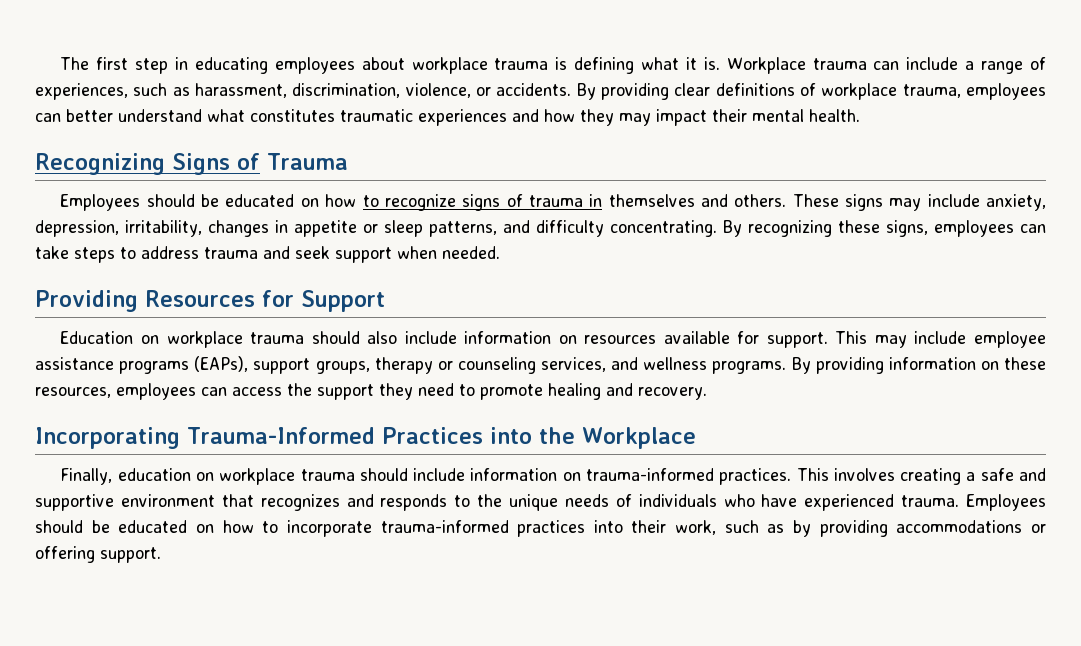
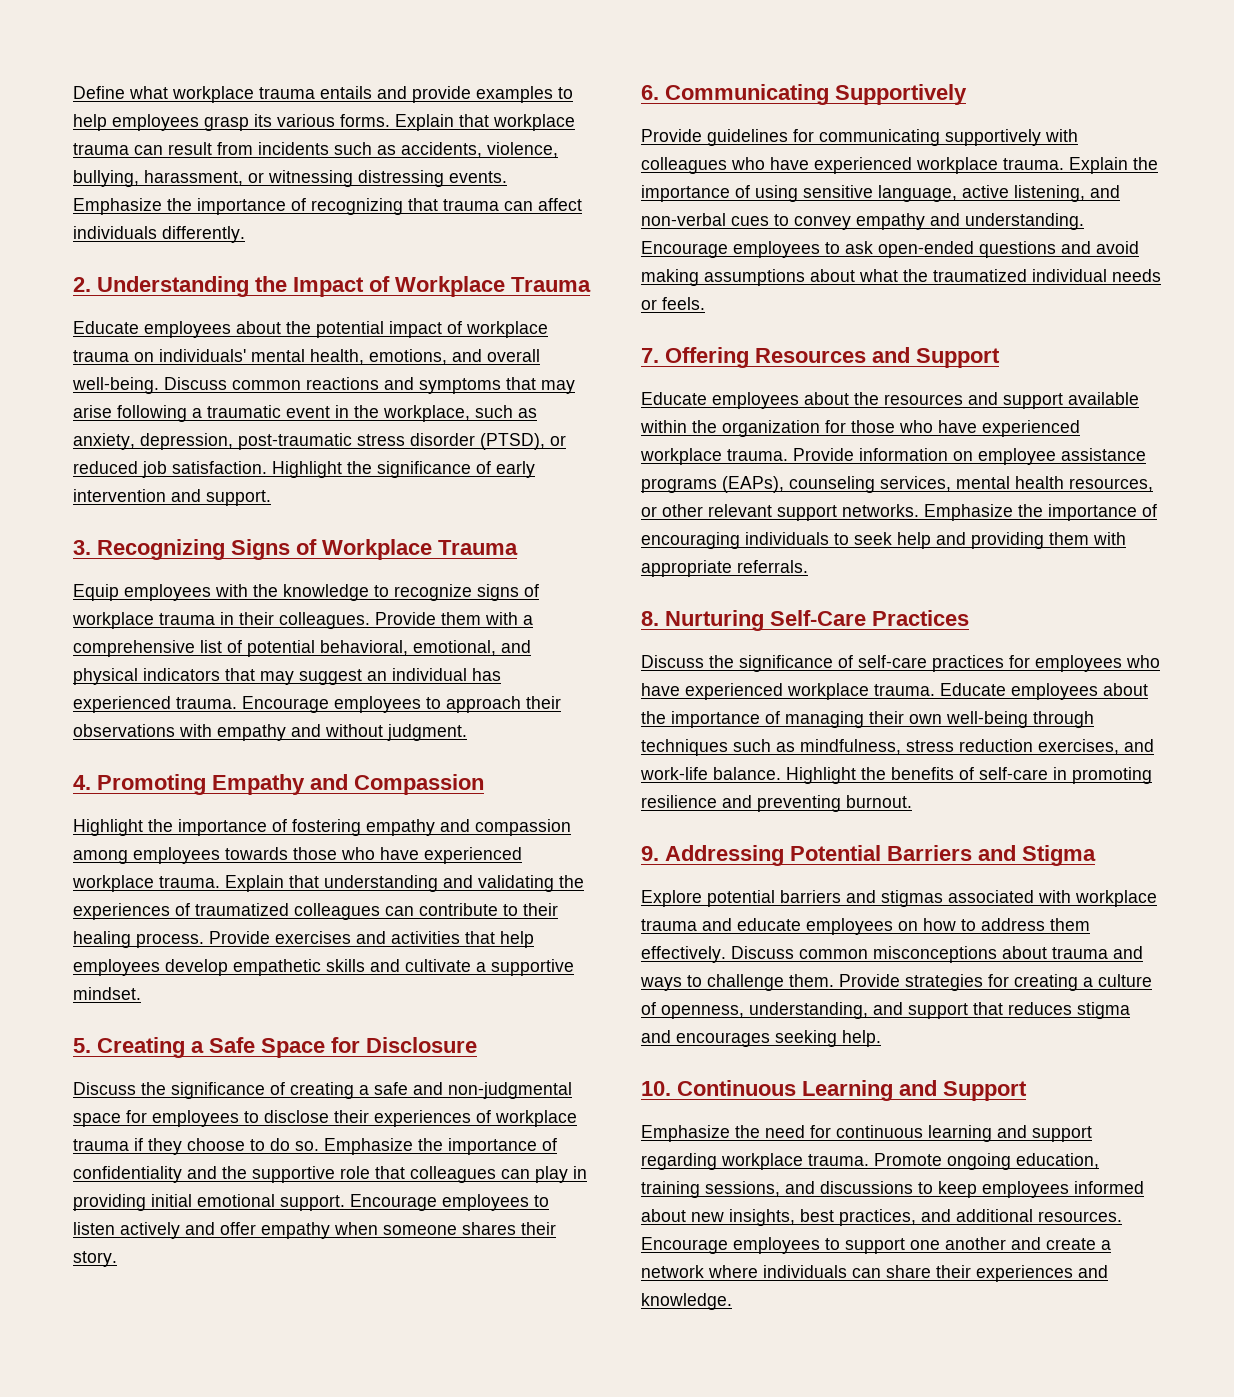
[60,57,1047,74] [35,83,1047,100] [35,109,860,126] The first step in educating employees about workplace trauma is defining what it is. Workplace trauma can include a range of experiences, such as harassment, discrimination, violence, or accidents. By providing clear definitions of workplace trauma, employees can better understand what constitutes traumatic experiences and how they may impact their mental health. // -> [73,86,573,103] [73,114,575,131] [73,142,558,158] [73,170,507,187] [73,198,582,215] [73,226,245,243] [73,276,591,297] [73,321,548,338] [73,349,540,365] [72,377,575,394] [73,405,537,422] [73,433,566,450] [73,461,535,478] [73,489,271,506] [73,540,91,555] Define what workplace trauma entails and provide examples to help employees grasp its various forms. Explain that workplace trauma can result from incidents such as accidents, violence, bullying, harassment, or witnessing distressing events. Emphasize the importance of recognizing that trauma can affect individuals differently. // 2. Understanding the Impact of Workplace Trauma // Educate employees about the potential impact of workplace trauma on individuals' mental health, emotions, and overall well-being. Discuss common reactions and symptoms that may arise following a traumatic event in the workplace, such as anxiety, depression, post-traumatic stress disorder (PTSD), or reduced job satisfaction. Highlight the significance of early intervention and support. // 3.
[267,153,348,170] [60,194,357,211] Trauma // Employees should be educated on how -> [322,539,518,560] [73,584,369,601] Workplace Trauma // Equip employees with the knowledge
(523, 200) none -> [72,612,154,629] workplace
[608,194,1046,211] [35,220,1046,237] [35,246,500,263] [35,290,385,312] [60,331,1046,348] [35,356,1046,374] [35,383,707,400] [35,427,696,449] [60,468,1046,485] [35,494,1046,511] [35,520,1046,537] [35,546,161,563] themselves and others. These signs may include anxiety, depression, irritability, changes in appetite or sleep patterns, and difficulty concentrating. By recognizing these signs, employees can take steps to address trauma and seek support when needed. // Providing Resources for Support // Education on workplace trauma should also include information on resources available for support. This may include employee assistance programs (EAPs), support groups, therapy or counseling services, and wellness programs. By providing information on these resources, employees can access the support they need to promote healing and recovery. // Incorporating Trauma-Informed Practices into the Workplace // Finally, education on workplace trauma should include information on trauma-informed practices. This involves creating a safe and supportive environment that recognizes and responds to the unique needs of individuals who have experienced trauma. Employees should be educated on how to incorporate trauma-informed practices into their work, such as by providing accommodations or offering support. -> [239,612,533,629] [73,640,531,657] [73,668,501,685] [73,696,561,713] [73,724,467,741] [73,774,484,795] [73,819,571,836] [73,847,522,864] [72,875,584,892] [73,903,558,920] [73,931,534,948] [73,959,574,976] [73,987,141,1000] [73,1037,477,1058] [73,1082,572,1099] [73,1110,577,1127] [73,1138,557,1155] [73,1166,587,1183] [73,1194,549,1211] [73,1222,556,1239] [73,1251,117,1267] [641,84,967,105] [641,129,1078,146] [641,157,1158,174] [641,185,1120,202] [641,213,1084,230] [641,241,1139,258] [641,269,1161,286] [641,297,705,310] [641,347,1000,368] [641,392,1139,409] [640,420,1080,437] [640,448,1146,465] [641,476,1153,493] [641,504,1157,521] [641,532,1126,549] [641,560,808,577] [641,610,969,631] [641,655,1160,672] [641,683,1148,700] [641,711,1094,728] [641,739,1154,756] [640,767,1152,784] [641,795,912,812] [641,845,1096,866] [641,890,1157,907] [641,918,1090,935] [641,946,1143,963] [640,974,1152,991] [641,1002,1130,1019] [641,1030,881,1047] [641,1080,1027,1101] [641,1125,1092,1142] [641,1153,1099,1170] [641,1181,1144,1198] [641,1209,1122,1226] [641,1237,1111,1254] [641,1265,1108,1282] [641,1293,732,1310] their colleagues. Provide them with a comprehensive list of potential behavioral, emotional, and physical indicators that may suggest an individual has experienced trauma. Encourage employees to approach their observations with empathy and without judgment. // 4. Promoting Empathy and Compassion // Highlight the importance of fostering empathy and compassion among employees towards those who have experienced workplace trauma. Explain that understanding and validating the experiences of traumatized colleagues can contribute to their healing process. Provide exercises and activities that help employees develop empathetic skills and cultivate a supportive mindset. // 5. Creating a Safe Space for Disclosure // Discuss the significance of creating a safe and non-judgmental space for employees to disclose their experiences of workplace trauma if they choose to do so. Emphasize the importance of confidentiality and the supportive role that colleagues can play in providing initial emotional support. Encourage employees to listen actively and offer empathy when someone shares their story. // 6. Communicating Supportively // Provide guidelines for communicating supportively with colleagues who have experienced workplace trauma. Explain the importance of using sensitive language, active listening, and non-verbal cues to convey empathy and understanding. Encourage employees to ask open-ended questions and avoid making assumptions about what the traumatized individual needs or feels. // 7. Offering Resources and Support // Educate employees about the resources and support available within the organization for those who have experienced workplace trauma. Provide information on employee assistance programs (EAPs), counseling services, mental health resources, or other relevant support networks. Emphasize the importance of encouraging individuals to seek help and providing them with appropriate referrals. // 8. Nurturing Self-Care Practices // Discuss the significance of self-care practices for employees who have experienced workplace trauma. Educate employees about the importance of managing their own well-being through techniques such as mindfulness, stress reduction exercises, and work-life balance. Highlight the benefits of self-care in promoting resilience and preventing burnout. // 9. Addressing Potential Barriers and Stigma // Explore potential barriers and stigmas associated with workplace trauma and educate employees on how to address them effectively. Discuss common misconceptions about trauma and ways to challenge them. Provide strategies for creating a culture of openness, understanding, and support that reduces stigma and encourages seeking help. // 10. Continuous Learning and Support // Emphasize the need for continuous learning and support regarding workplace trauma. Promote ongoing education, training sessions, and discussions to keep employees informed about new insights, best practices, and additional resources. Encourage employees to support one another and create a network where individuals can share their experiences and knowledge.

